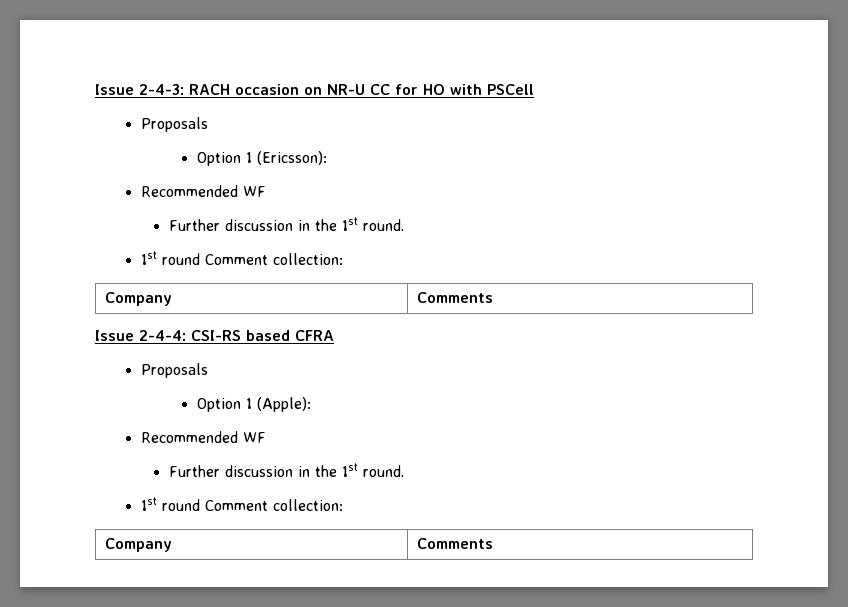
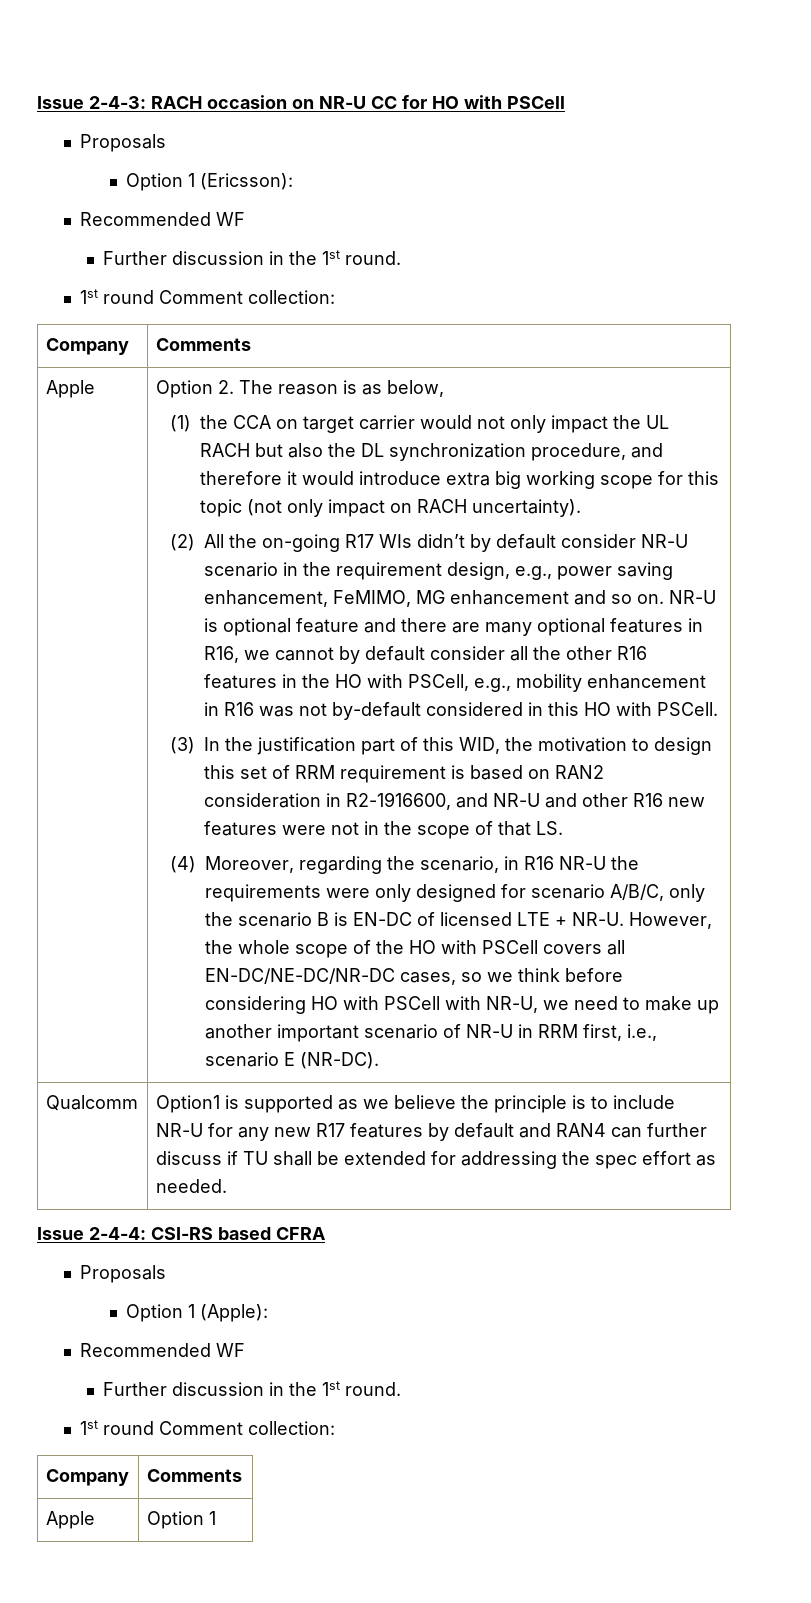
(493, 297) none -> [45,380,95,398] [155,380,444,398] [169,415,669,433] [199,443,663,461] [199,471,719,489] [199,499,581,517] [169,534,688,552] [203,562,673,580] [203,590,716,607] [203,618,703,636] [203,646,647,664] [203,674,706,692] [203,702,718,720] [169,737,712,755] [203,765,604,783] [203,792,705,810] [203,821,563,839] [169,856,639,874] [204,884,705,902] [204,912,712,929] [204,940,625,958] [204,968,623,985] [204,996,719,1014] [204,1024,657,1042] [204,1052,379,1069] [45,1095,138,1111] [155,1095,675,1113] [155,1123,707,1141] [155,1151,716,1169] [155,1179,227,1193] // Apple | Option 2. The reason is as below, // (1) the CCA on target carrier would not only impact the UL RACH but also the DL synchronization procedure, and therefore it would introduce extra big working scope for this topic (not only impact on RACH uncertainty). // (2) All the on-going R17 WIs didn’t by default consider NR-U scenario in the requirement design, e.g., power saving enhancement, FeMIMO, MG enhancement and so on. NR-U is optional feature and there are many optional features in R16, we cannot by default consider all the other R16 features in the HO with PSCell, e.g., mobility enhancement in R16 was not by-default considered in this HO with PSCell. // (3) In the justification part of this WID, the motivation to design this set of RRM requirement is based on RAN2 consideration in R2-1916600, and NR-U and other R16 new features were not in the scope of that LS. // (4) Moreover, regarding the scenario, in R16 NR-U the requirements were only designed for scenario A/B/C, only the scenario B is EN-DC of licensed LTE + NR-U. However, the whole scope of the HO with PSCell covers all EN-DC/NE-DC/NR-DC cases, so we think before considering HO with PSCell with NR-U, we need to make up another important scenario of NR-U in RRM first, i.e., scenario E (NR-DC). // Qualcomm | Option1 is supported as we believe the principle is to include NR-U for any new R17 features by default and RAN4 can further discuss if TU shall be extended for addressing the spec effort as needed.
(493, 543) none -> [45,1511,95,1529] [146,1511,216,1529] // Apple | Option 1

